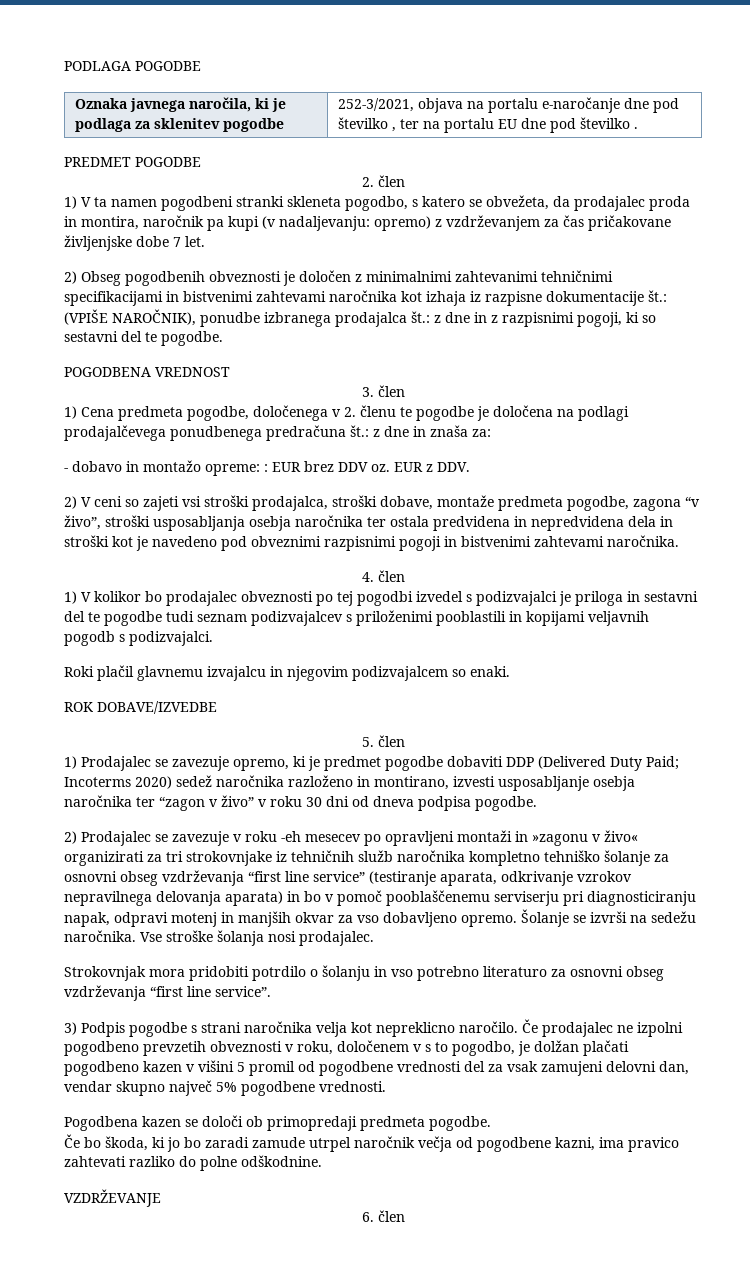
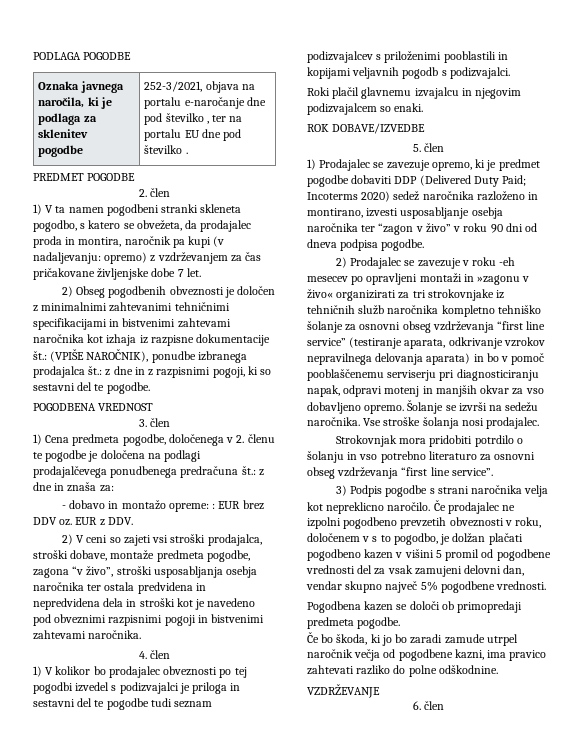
[306,797,322,807] 30 -> [490,224,503,233] 90

